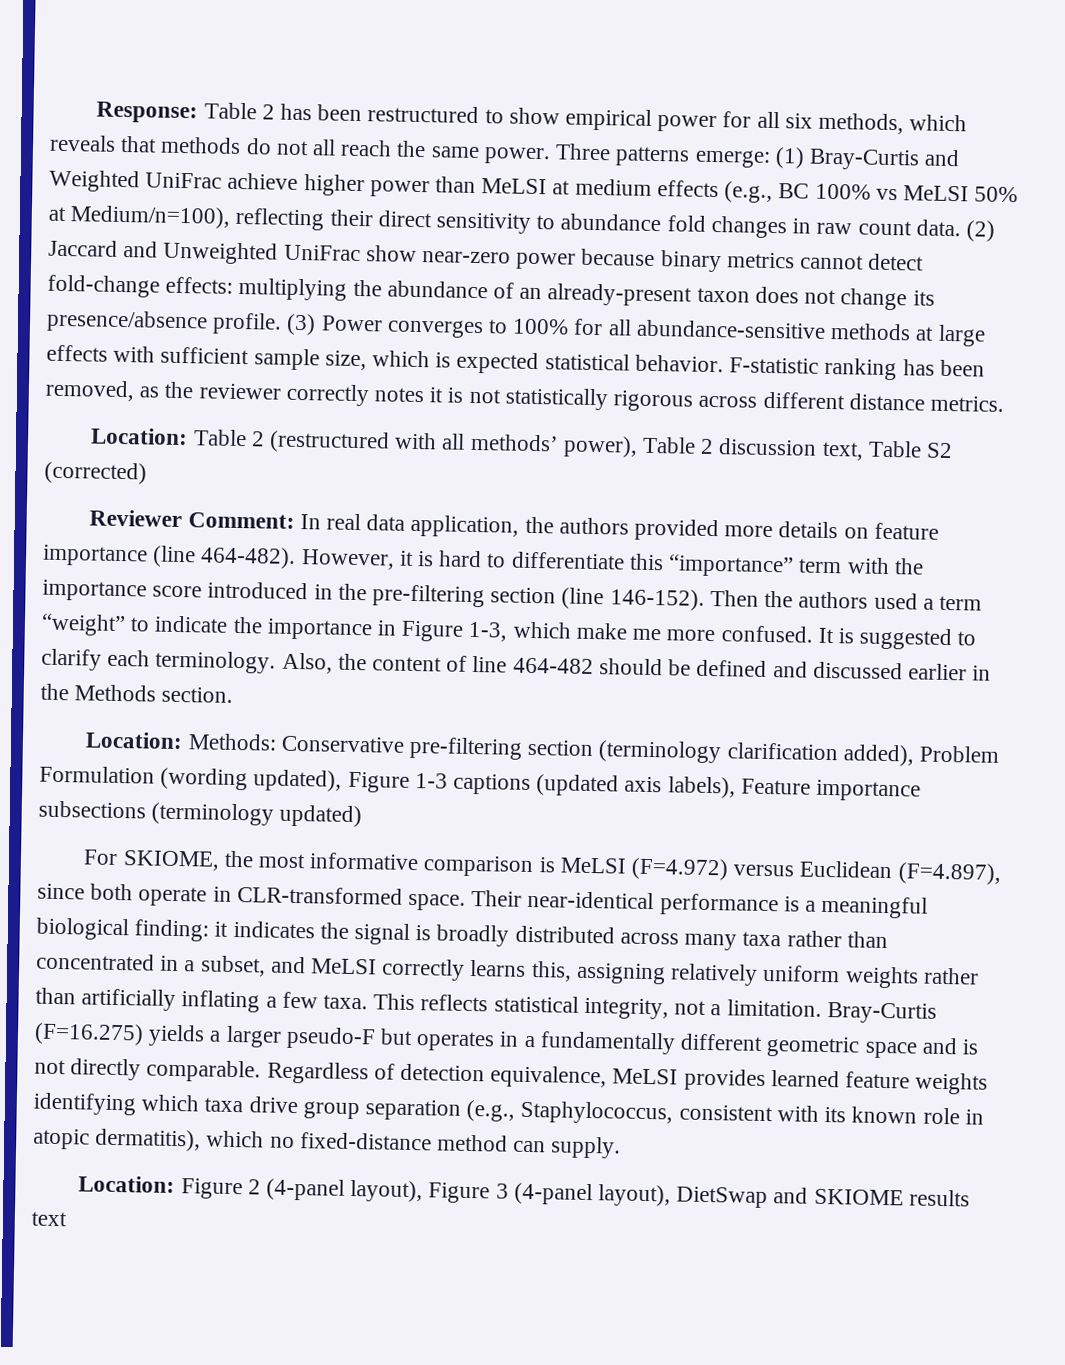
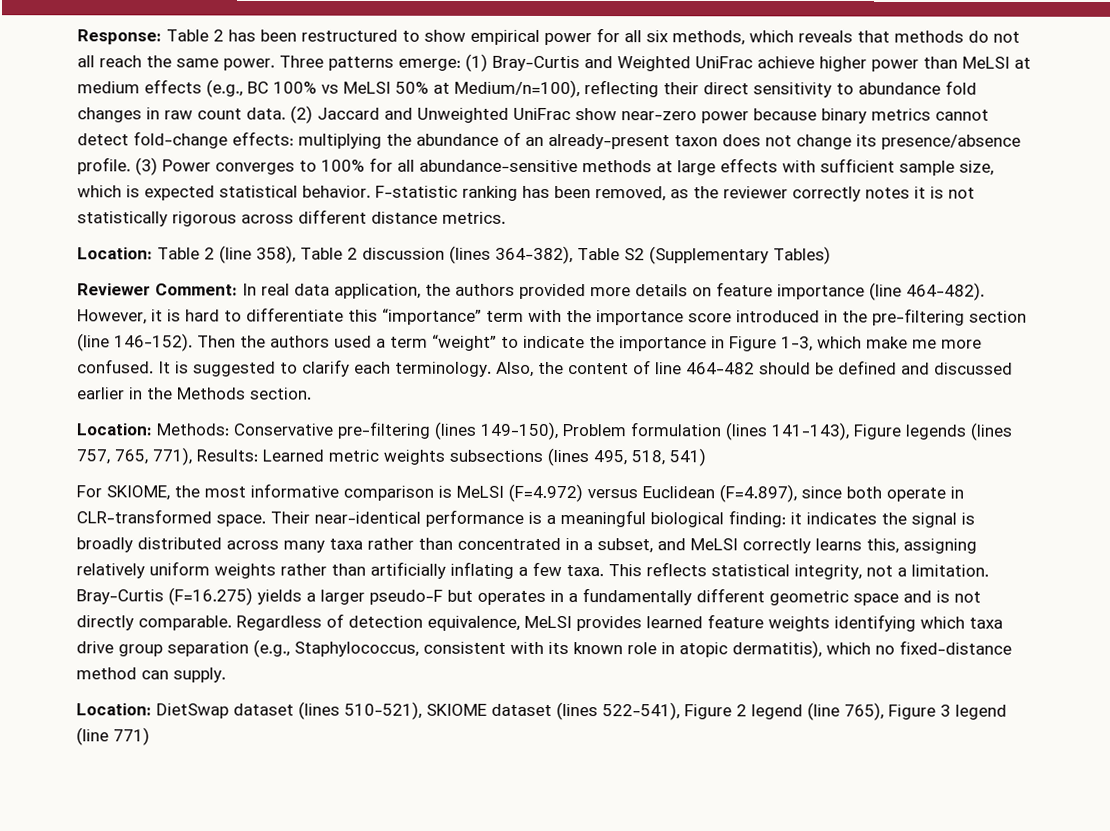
[269,430,954,461] [44,461,147,485] (restructured with all methods’ power), Table 2 discussion text, Table S2 (corrected) -> [219,245,831,265] (line 358), Table 2 discussion (lines 364-382), Table S2 (Supplementary Tables)
[527,739,1000,767] [39,765,922,802] [38,800,363,828] section (terminology clarification added), Problem Formulation (wording updated), Figure 1-3 captions (updated axis labels), Feature importance subsections (terminology updated) -> [434,421,1012,441] [76,447,706,467] (lines 149-150), Problem formulation (lines 141-143), Figure legends (lines 757, 765, 771), Results: Learned metric weights subsections (lines 495, 518, 541)
[180,1178,970,1209] [31,1211,67,1227] Figure 2 (4-panel layout), Figure 3 (4-panel layout), DietSwap and SKIOME results text -> [156,701,1007,721] [76,727,150,746] DietSwap dataset (lines 510-521), SKIOME dataset (lines 522-541), Figure 2 legend (line 765), Figure 3 legend (line 771)

